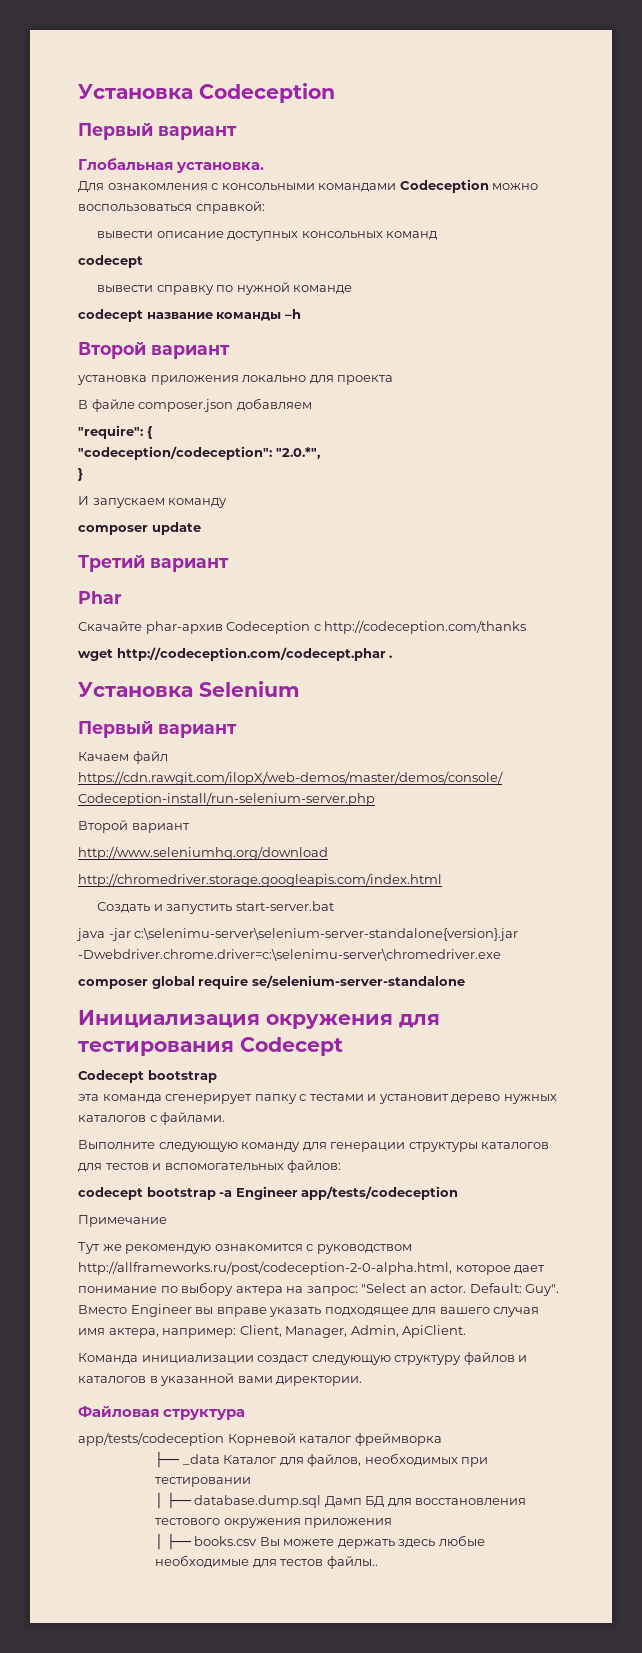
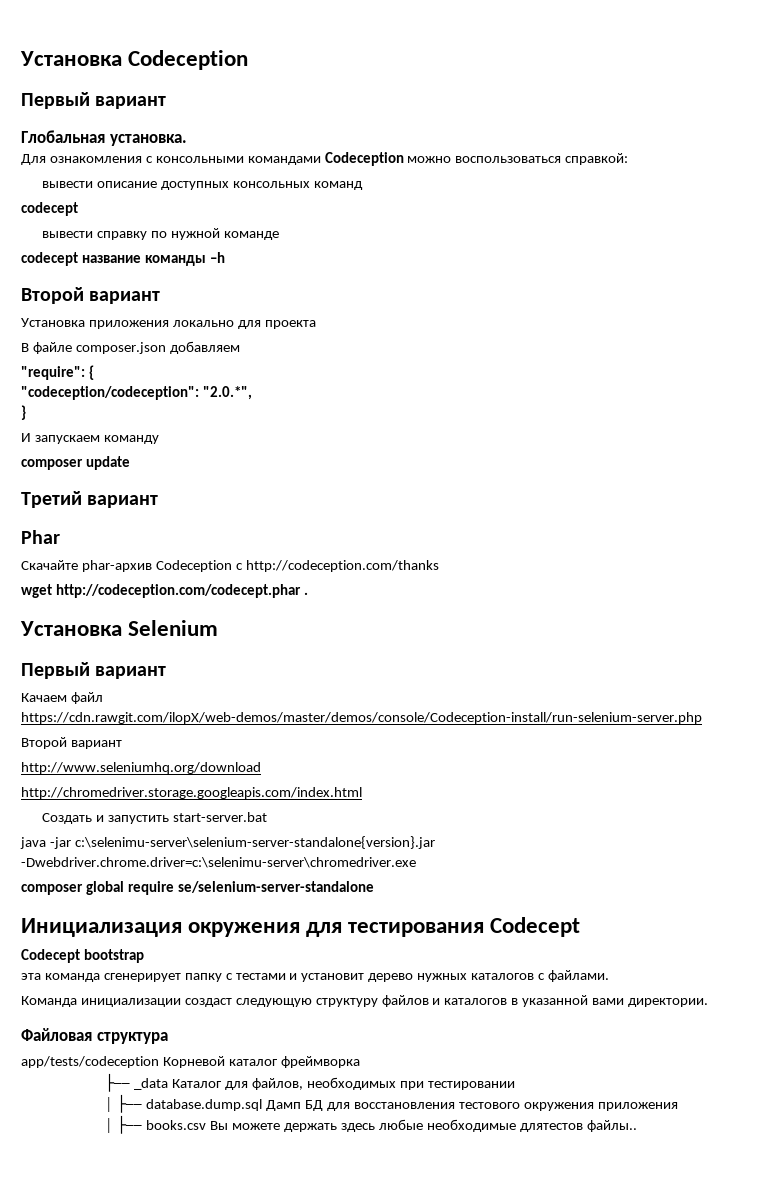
[77,375,147,385] установка -> [21,318,85,327] Установка
[78,1140,550,1152] [78,1160,342,1173] [78,1186,459,1200] [78,1215,167,1227] [78,1242,412,1254] [78,1261,546,1275] [78,1282,560,1296] [78,1304,540,1317] [78,1325,467,1338] // Выполните следующую команду для генерации структуры каталогов для тестов и вспомогательных файлов: // codecept bootstrap -a Engineer app/tests/codeception // Примечание // Тут же рекомендую ознакомится с руководством http://allframeworks.ru/post/codeception-2-0-alpha.html, которое дает понимание по выбору актера на запрос: "Select an actor. Default: Guy". Вместо Engineer вы вправе указать подходящее для вашего случая имя актера, например: Client, Manager, Admin, ApiClient. -> (609, 976) none
[252,1559,324,1568] для тестов -> [519,1123,583,1132] длятестов

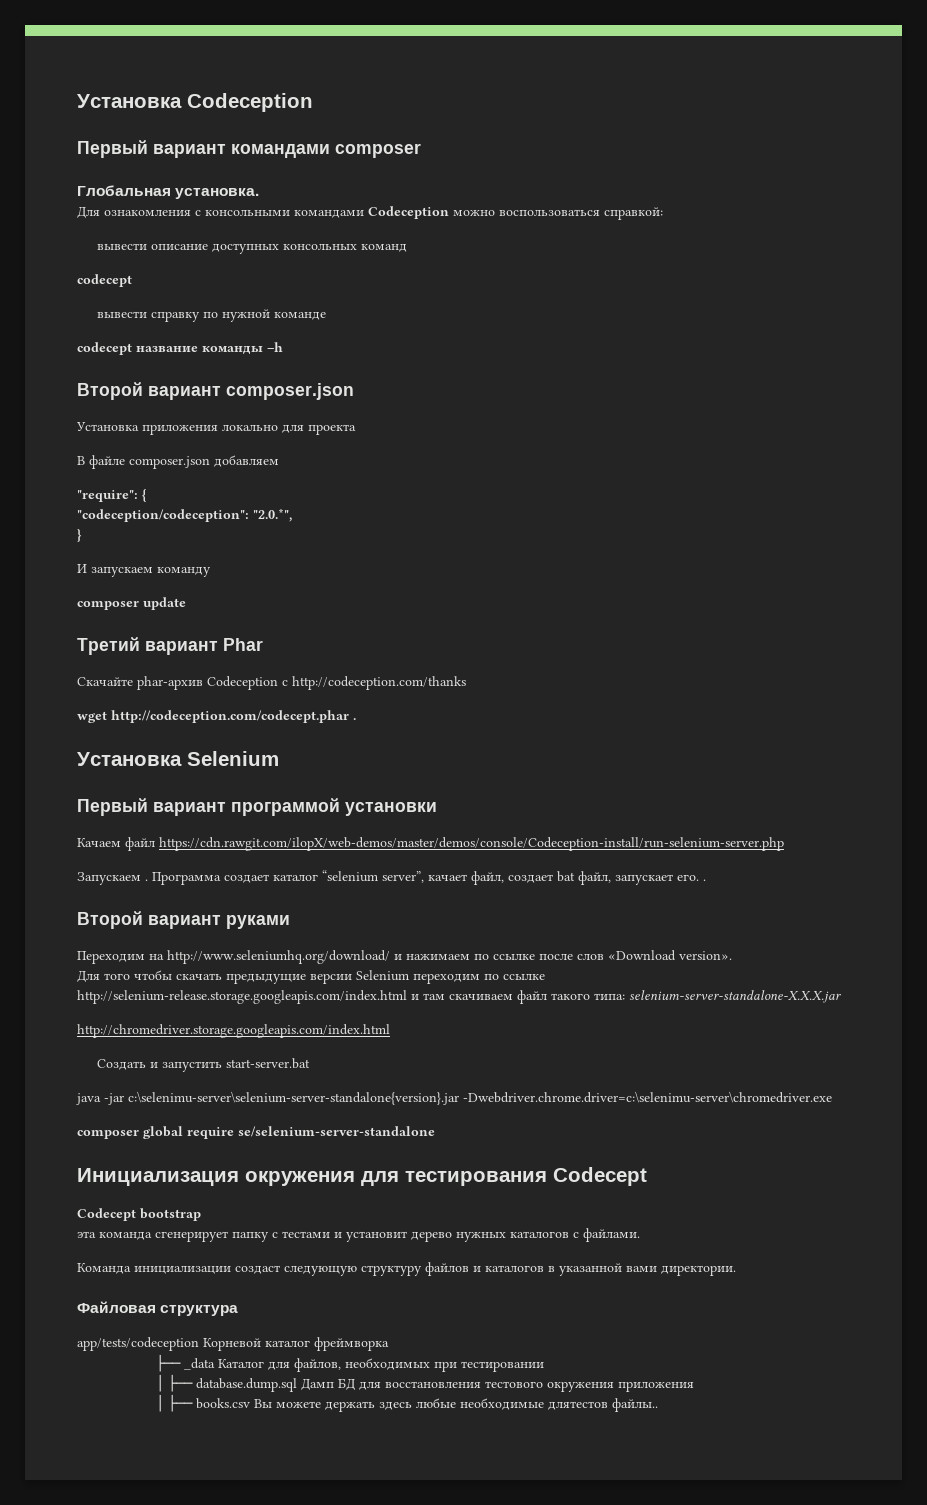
(167, 102) none -> [231,143,421,158] командами composer
(161, 297) none -> [226,383,354,400] composer.json
(159, 501) // -> (218, 648) none
(167, 672) none -> [231,798,437,816] программой установки
[21,737,122,749] [21,762,261,774] Второй вариант // http://www.seleniumhq.org/download -> [77,870,706,885] [77,911,290,929] [77,950,732,964] [77,970,545,984] [77,990,841,1004] Запускаем . Программа создает каталог “selenium server”, качает файл, создает bat файл, запускает его. . // Второй вариант руками // Переходим на http://www.seleniumhq.org/download/ и нажимаем по ссылке после слов «Download version». // Для того чтобы скачать предыдущие версии Selenium переходим по ссылке http://selenium-release.storage.googleapis.com/index.html и там скачиваем файл такого типа: selenium-server-standalone-X.X.X.jar

